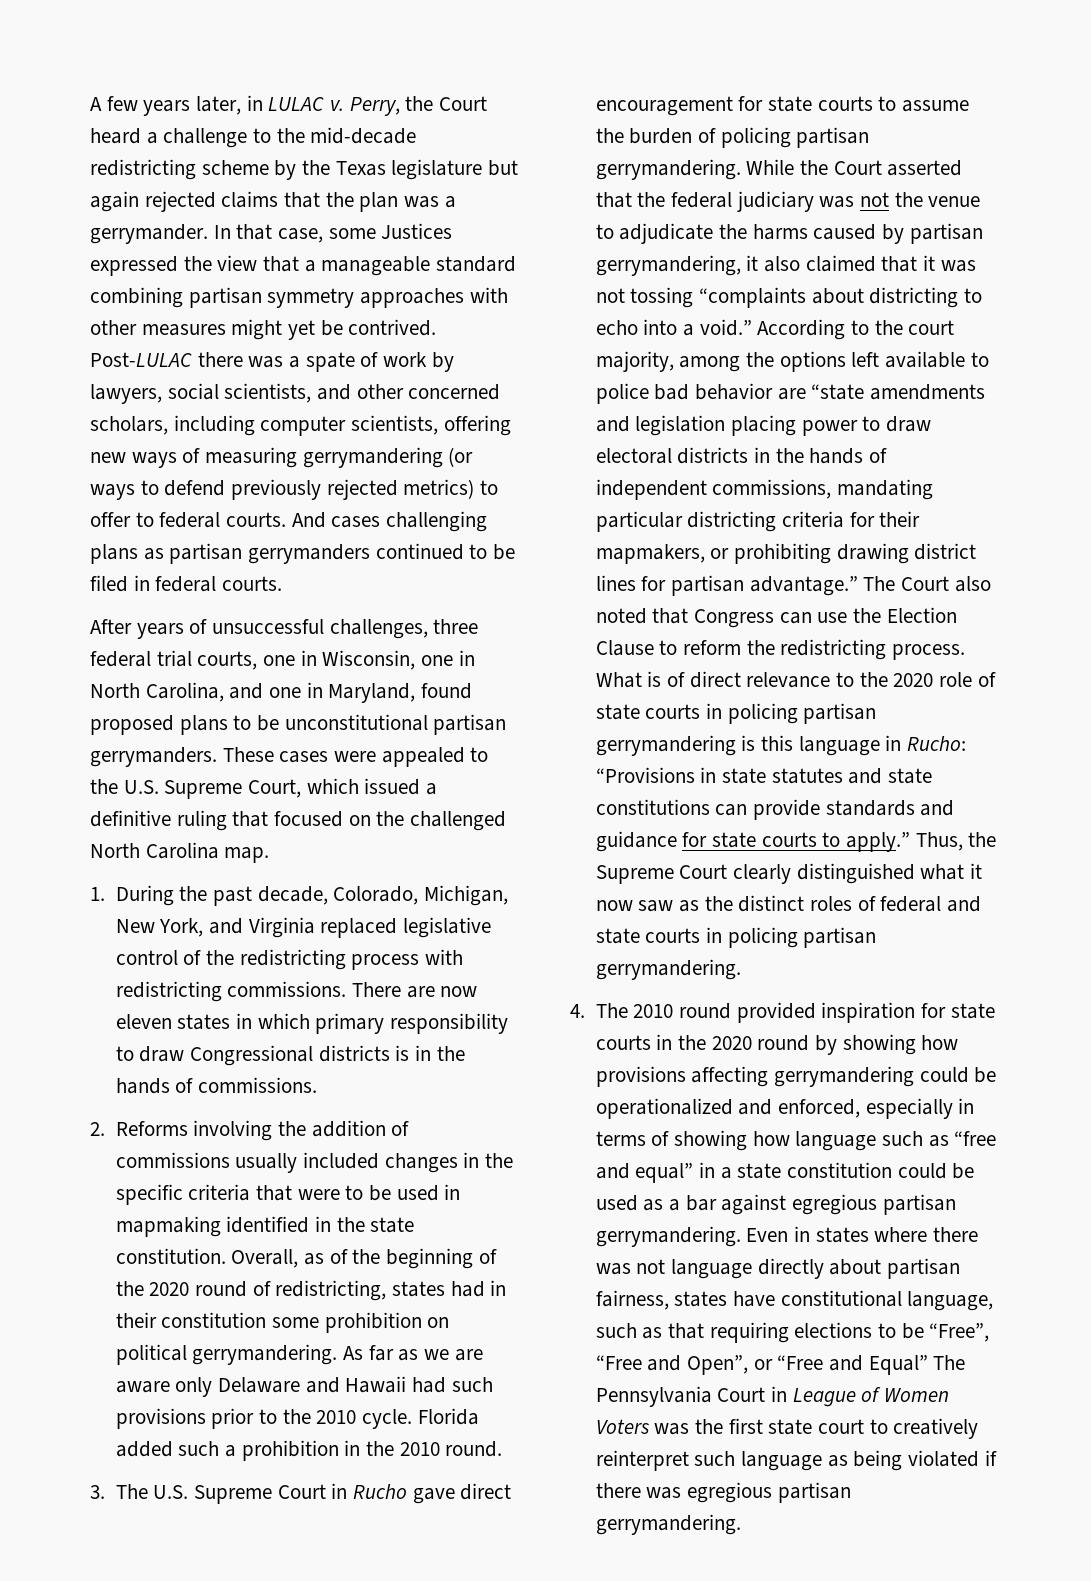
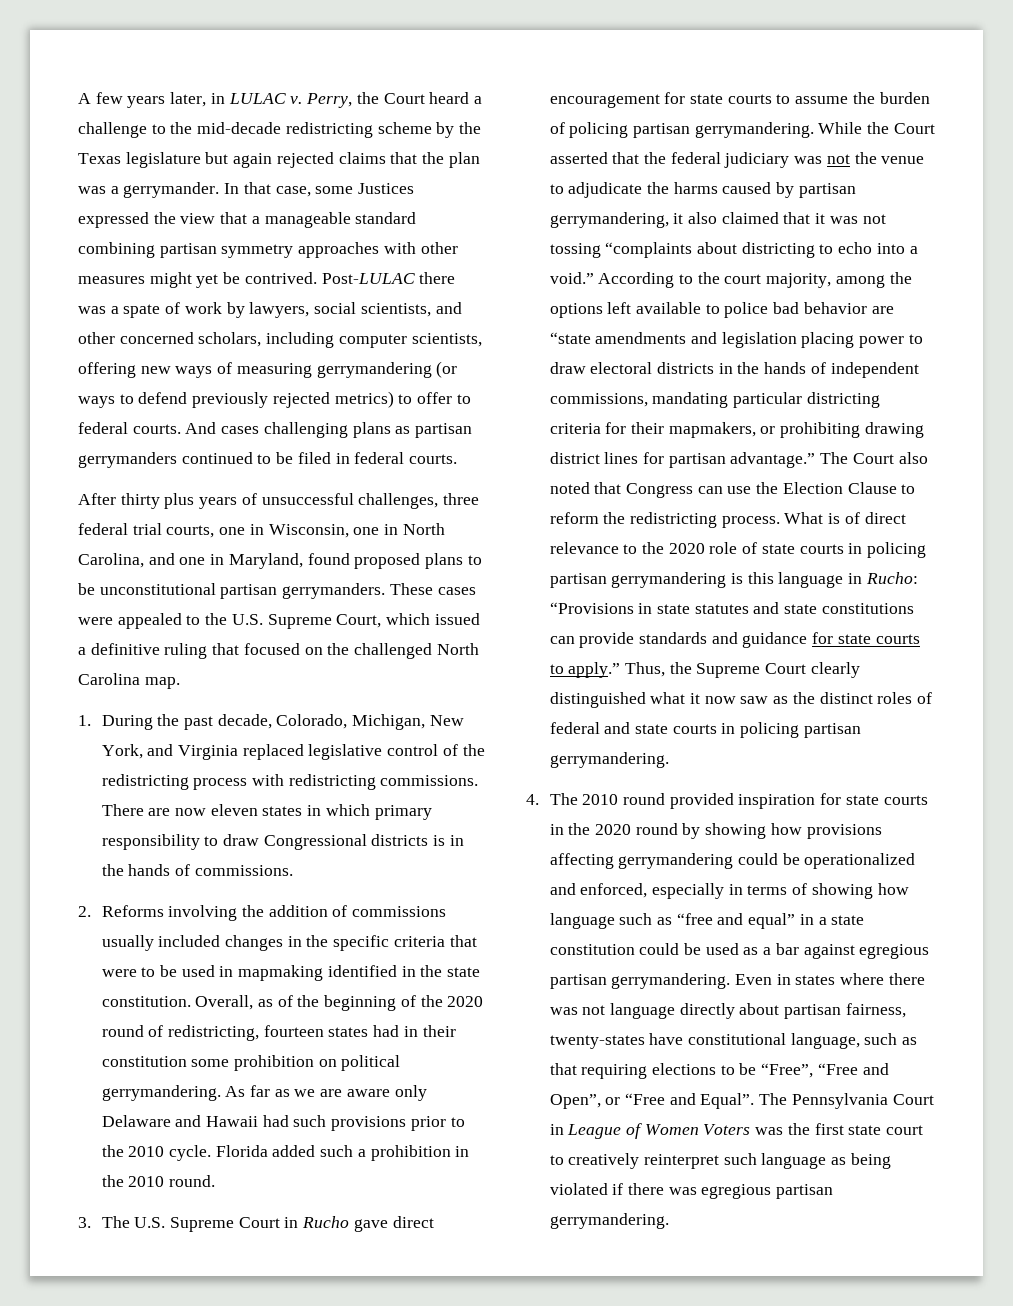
(132, 626) none -> [120,493,195,509] thirty plus
(387, 1290) none -> [263,1025,324,1037] fourteen
[674,1291,728,1307] states -> [549,1035,645,1049] twenty-states
[868,1355,928,1375] Equal” -> [700,1093,755,1109] Equal”.

